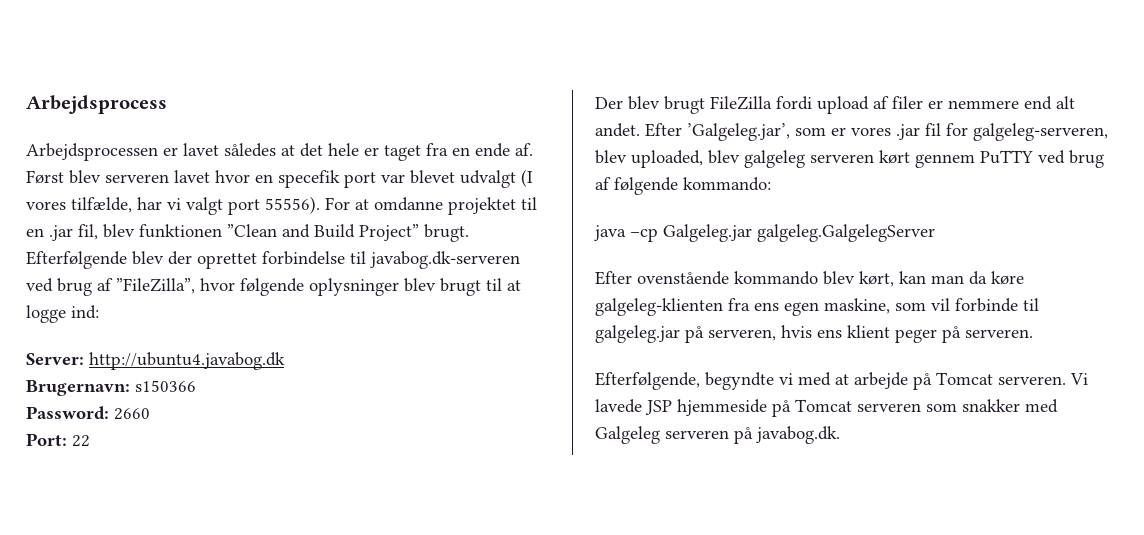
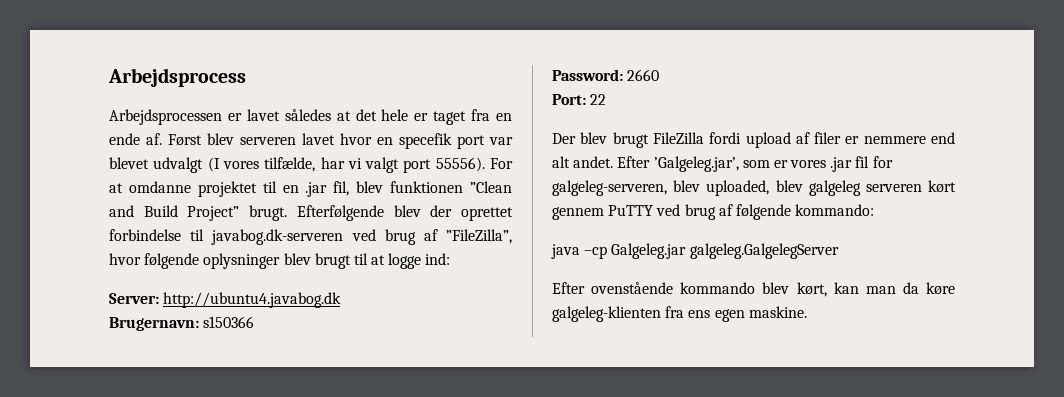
[824,298,1039,314] [595,325,1033,343] [595,372,1088,390] [595,399,1058,417] [595,426,840,444] maskine, som vil forbinde til galgeleg.jar på serveren, hvis ens klient peger på serveren. // Efterfølgende, begyndte vi med at arbejde på Tomcat serveren. Vi lavede JSP hjemmeside på Tomcat serveren som snakker med Galgeleg serveren på javabog.dk. -> [748,306,807,318] maskine.

